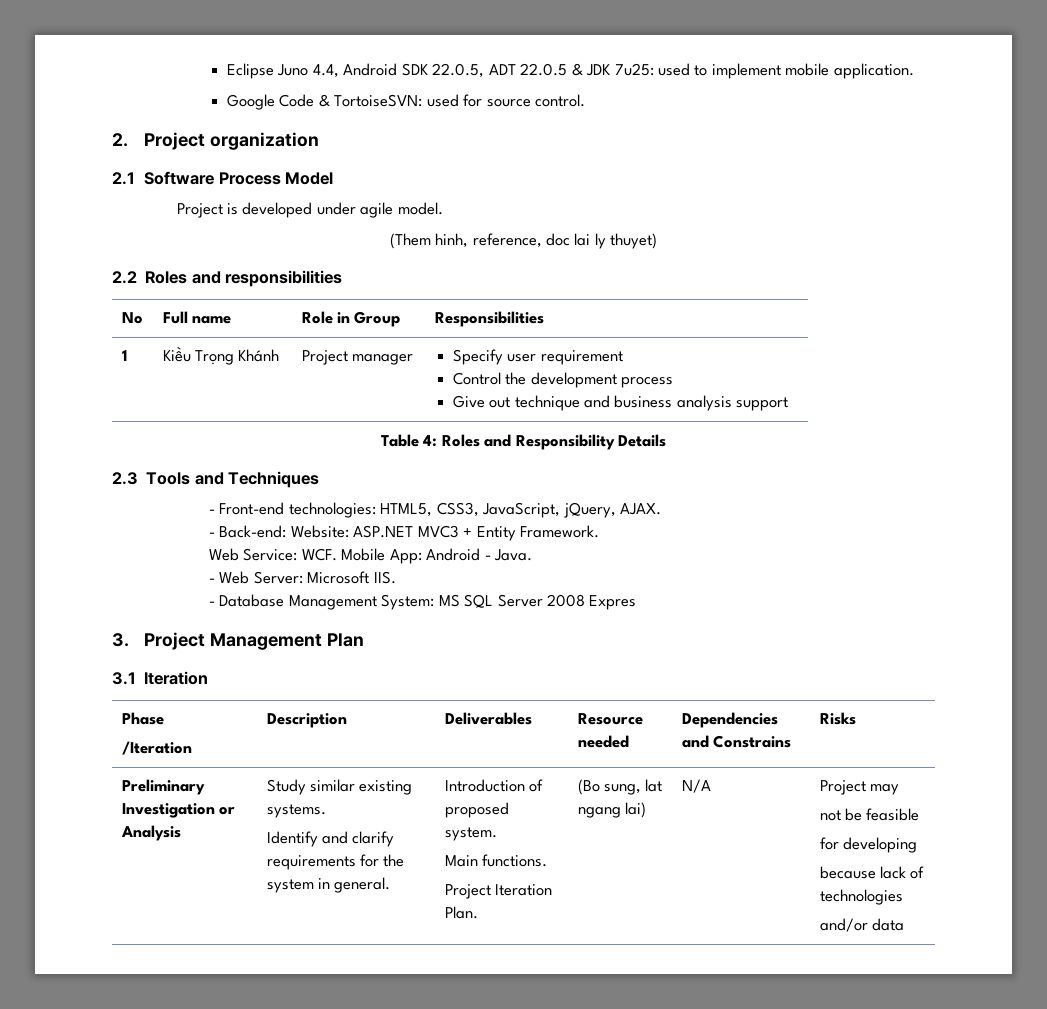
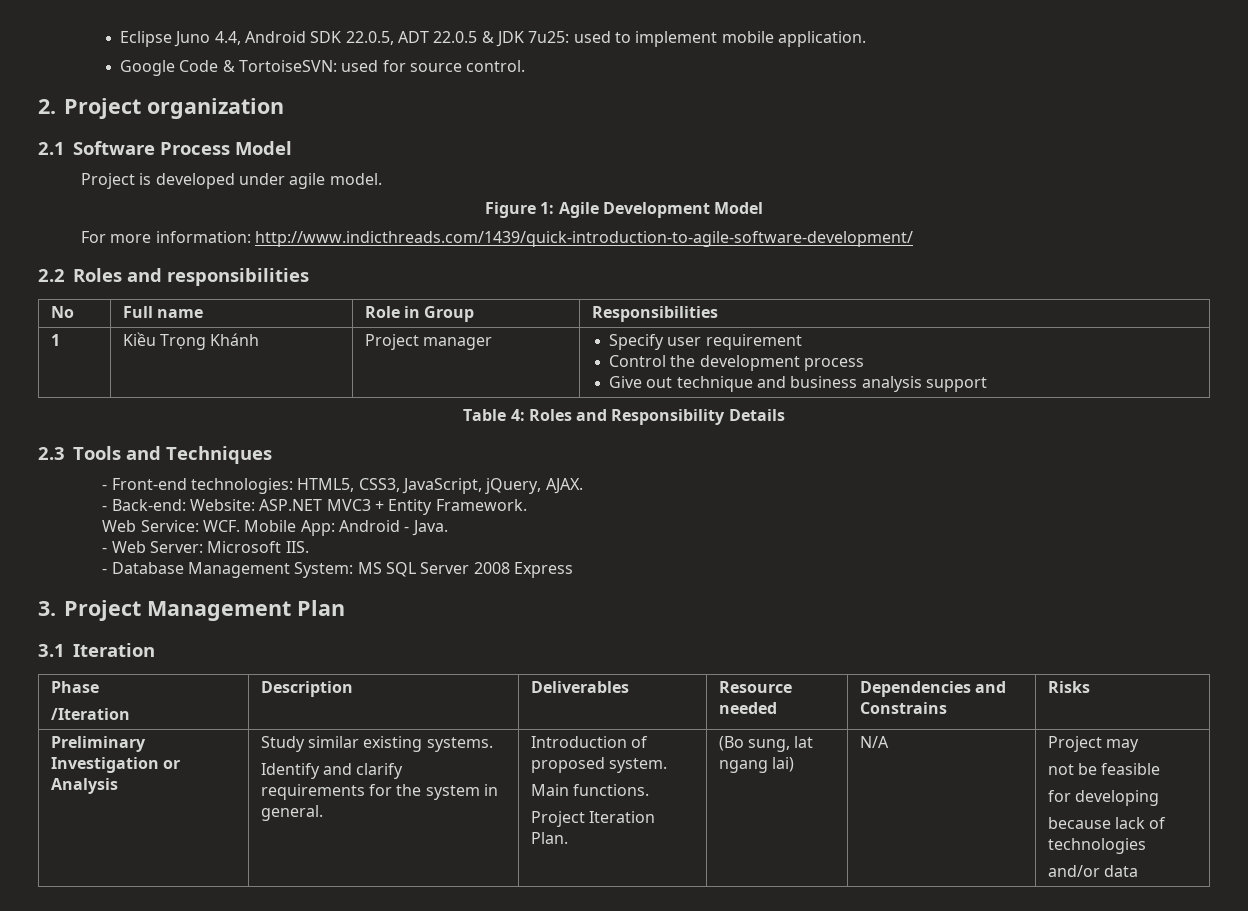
[389,233,658,249] (Them hinh, reference, doc lai ly thuyet) -> [484,202,764,218] [80,231,913,247] Figure 1: Agile Development Model // For more information: http://www.indicthreads.com/1439/quick-introduction-to-agile-software-development/
[589,595,637,610] Expres -> [513,562,573,578] Express

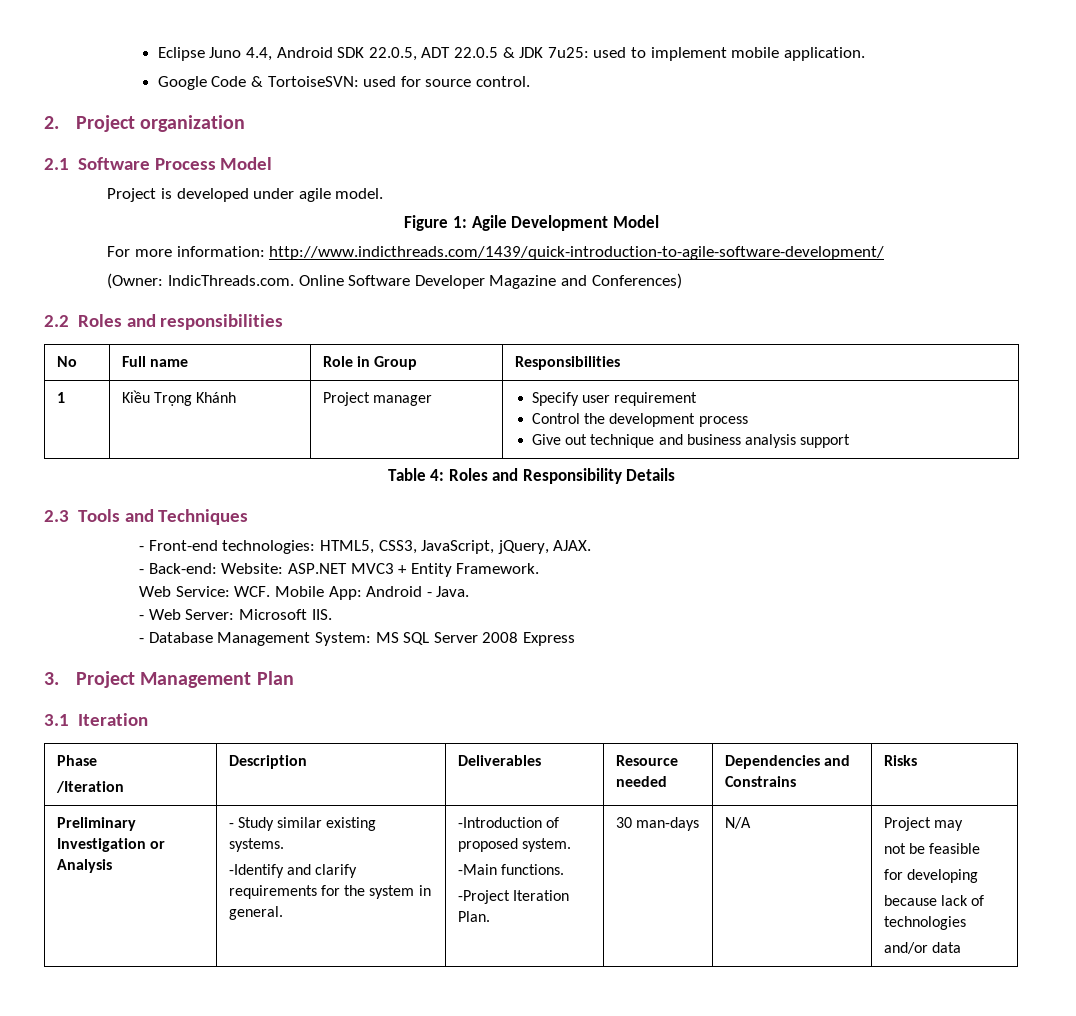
(913, 239) none -> [107,273,682,289] // (Owner: IndicThreads.com. Online Software Developer Magazine and Conferences)
(118, 786) none -> [228,823,234,828] -
[260,763,320,779] Identify -> [228,864,284,878] -Identify
[530,736,627,748] Introduction -> [457,817,542,828] -Introduction
[530,784,569,796] Main -> [457,864,497,875] -Main
[530,811,585,827] Project -> [457,890,510,904] -Project
[718,736,814,752] [718,757,794,773] (Bo sung, lat ngang lai) -> [615,817,700,831] 30 man-days

